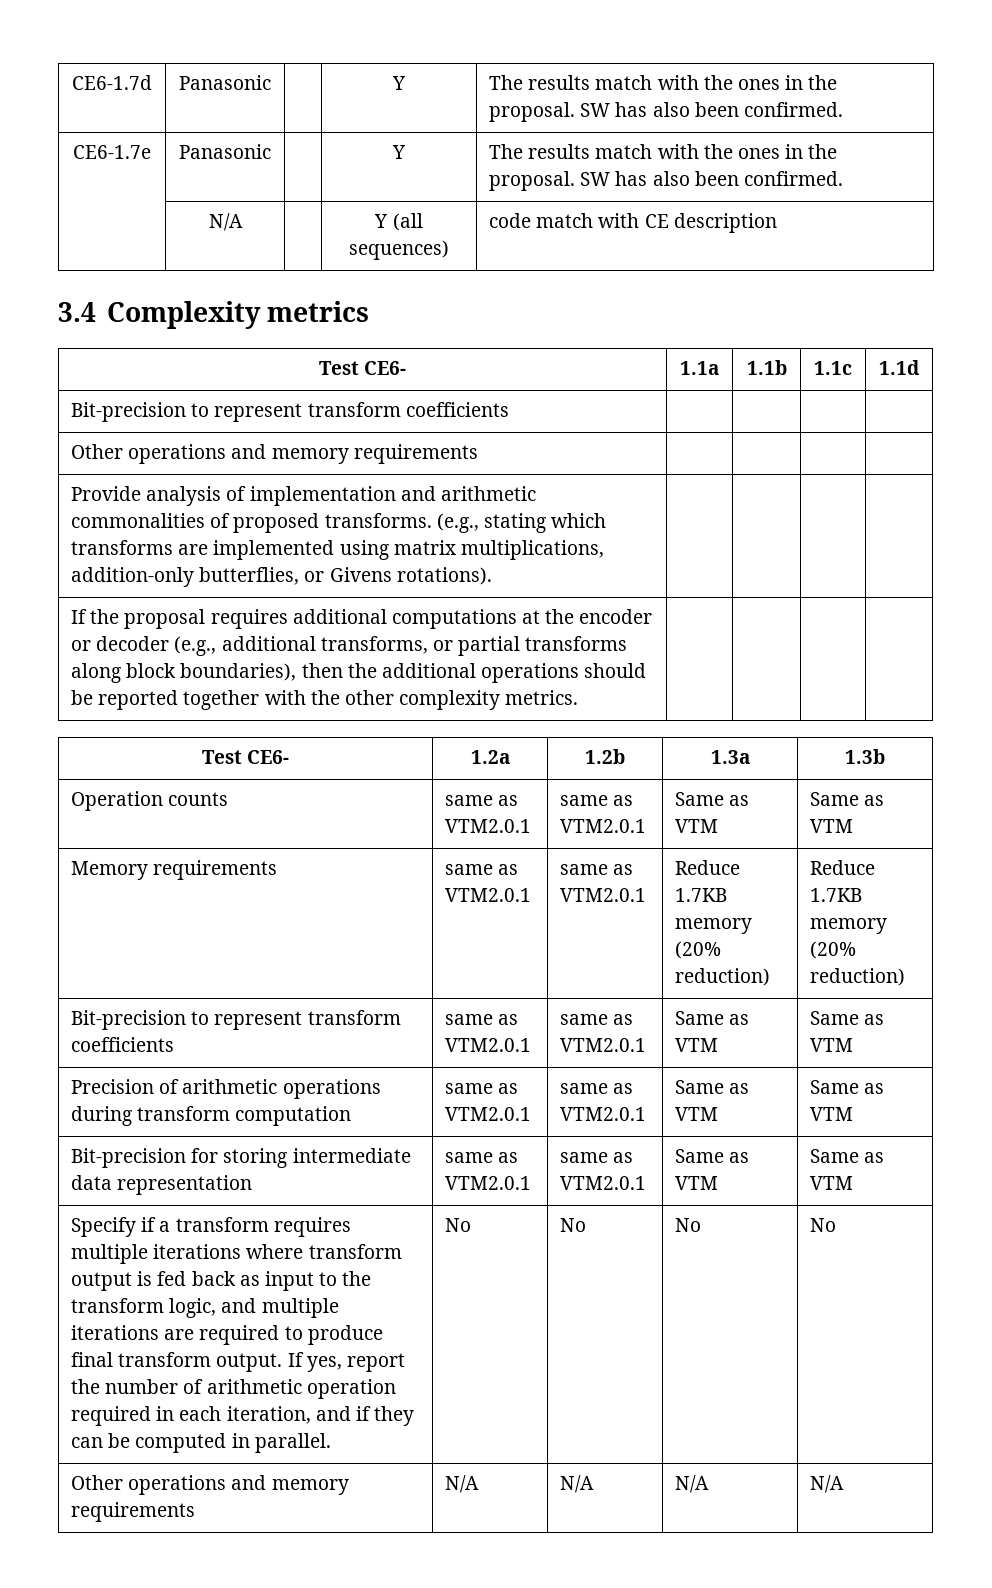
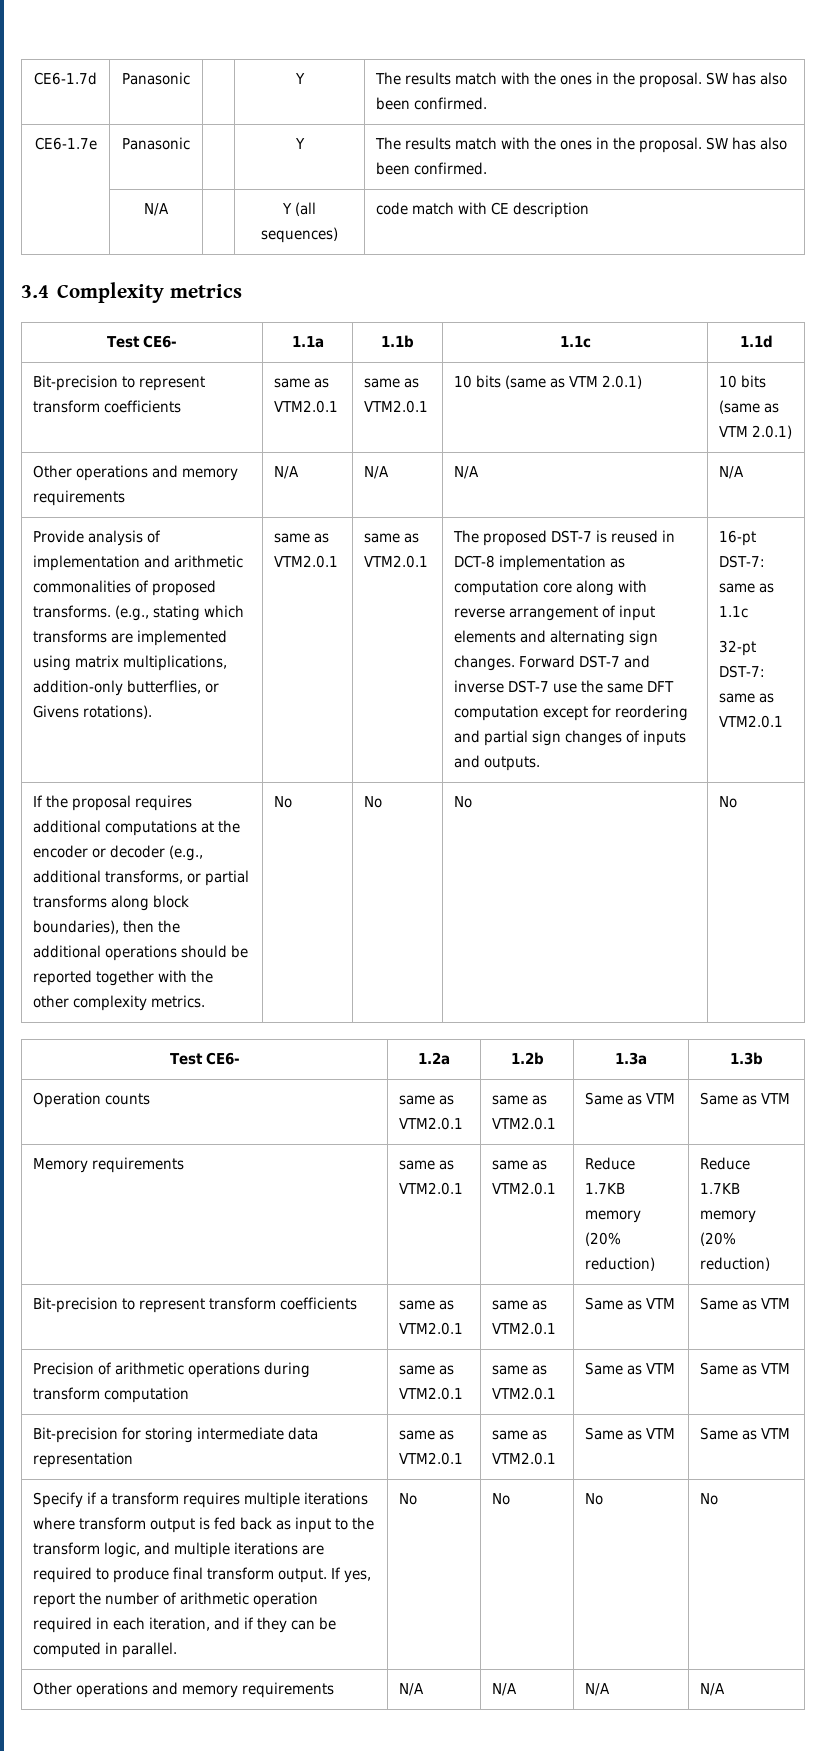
[71,444,478,464] | | | // Other operations and memory requirements | | | | -> [274,378,330,388] [274,400,339,413] [364,378,420,388] [364,400,429,413] [454,375,643,389] [719,375,767,388] [719,400,780,414] [719,425,793,439] [33,465,239,481] [33,490,126,506] [274,466,300,479] [364,466,390,479] [454,466,480,479] [719,466,745,479] same as VTM2.0.1 | same as VTM2.0.1 | 10 bits (same as VTM 2.0.1) | 10 bits (same as VTM 2.0.1) // Other operations and memory requirements | N/A | N/A | N/A | N/A
(492, 576) | | | -> [274,533,330,543] [274,555,339,568] [364,533,420,543] [364,555,429,568] [453,530,676,546] [454,555,626,571] [454,580,648,596] [454,605,656,621] [454,630,659,646] [454,655,651,671] [454,680,675,693] [454,705,689,721] [454,730,687,746] [454,755,541,771] [719,530,757,546] [719,555,766,568] [719,583,775,593] [719,606,749,618] [719,640,757,656] [719,665,766,678] [719,693,775,703] [719,715,784,728] same as VTM2.0.1 | same as VTM2.0.1 | The proposed DST-7 is reused in DCT-8 implementation as computation core along with reverse arrangement of input elements and alternating sign changes. Forward DST-7 and inverse DST-7 use the same DFT computation except for reordering and partial sign changes of inputs and outputs. | 16-pt DST-7: same as 1.1c // 32-pt DST-7: same as VTM2.0.1
(579, 697) | | | -> [274,796,293,808] [364,796,383,808] [454,796,473,808] [719,796,738,808] No | No | No | No

